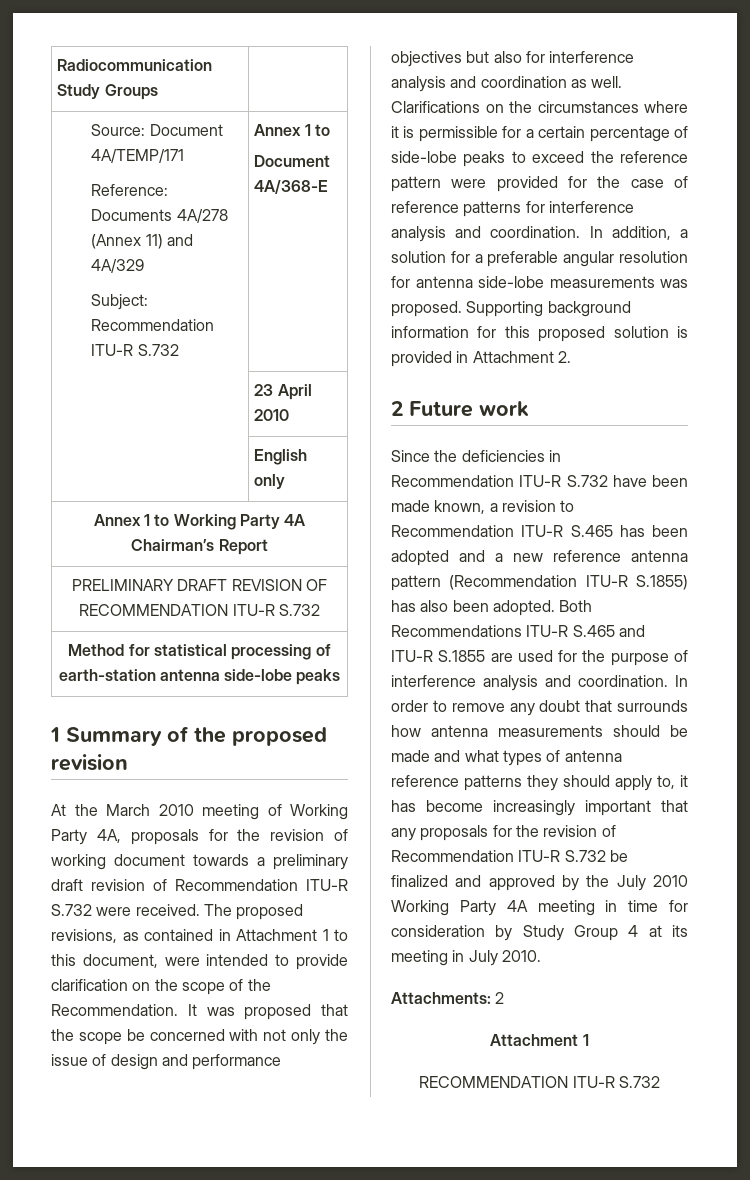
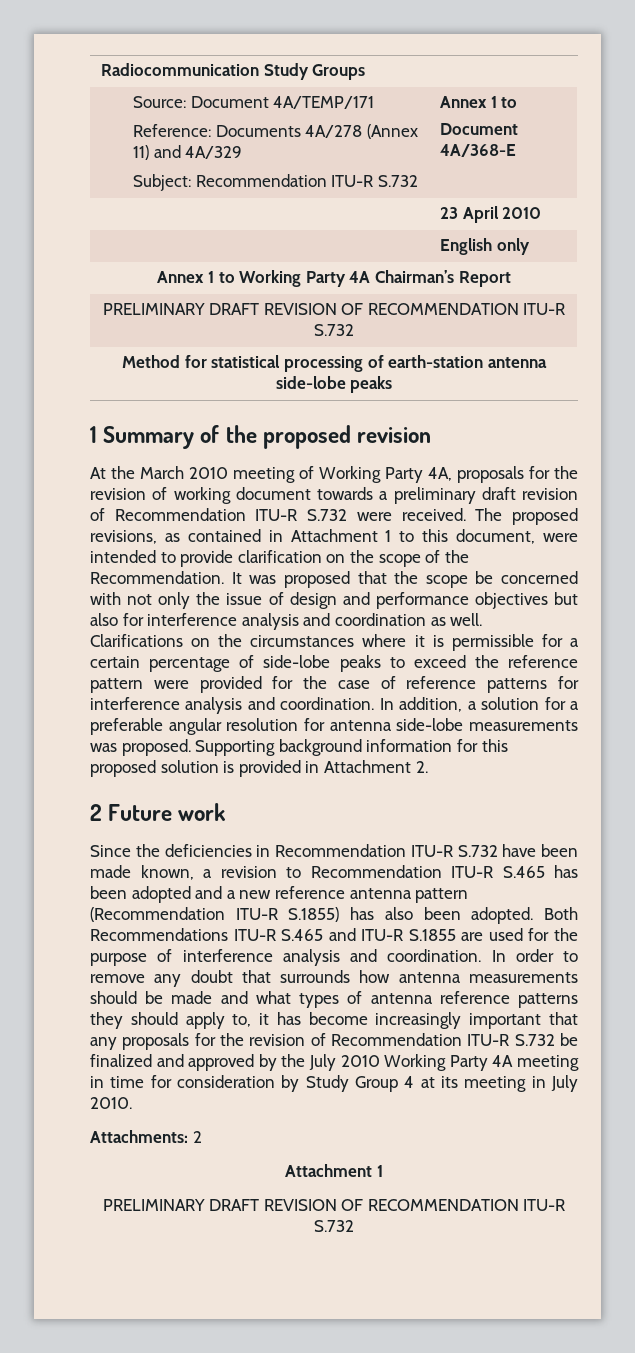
(589, 1040) none -> [102,1199,364,1211] PRELIMINARY DRAFT REVISION OF

